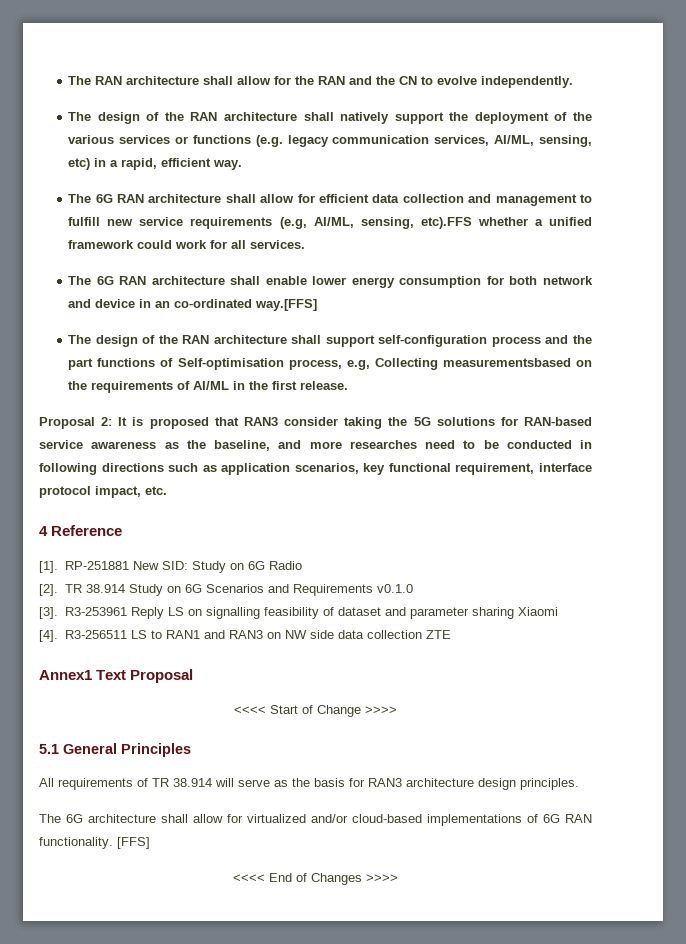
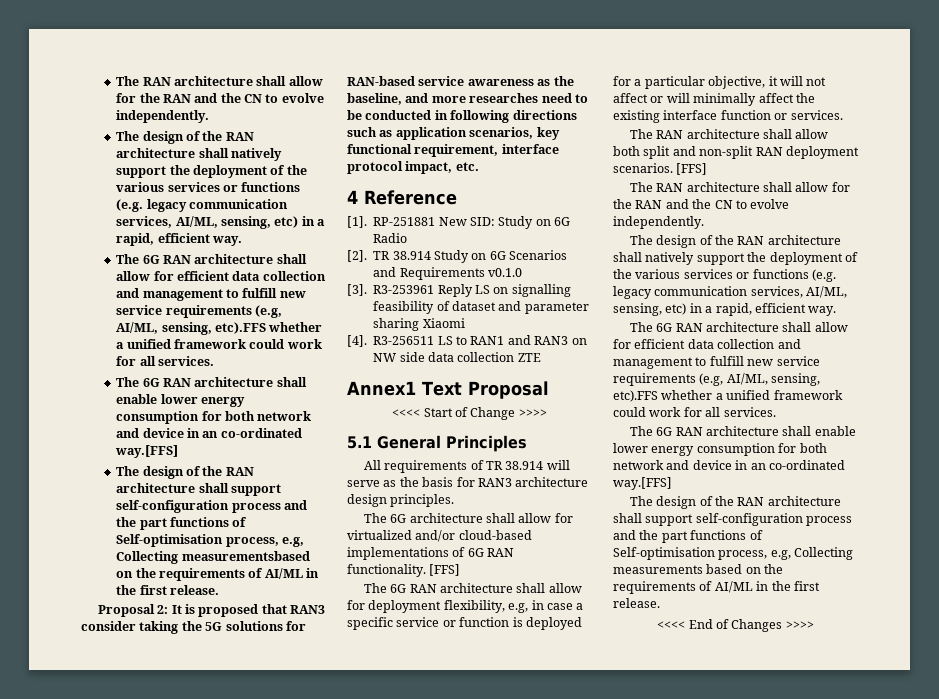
(150, 843) none -> [363,583,582,593] [347,600,584,613] [347,617,582,630] [613,76,827,89] [613,93,815,106] [613,110,843,123] [629,129,829,139] [613,146,859,159] [613,163,708,175] [629,182,850,192] [613,199,790,209] [613,216,704,229] [629,235,841,248] [613,252,858,265] [613,269,836,282] [613,286,848,299] [613,303,837,316] [629,322,848,332] [613,339,801,349] [613,356,820,369] [613,373,821,386] [613,390,843,402] [613,407,776,417] [629,426,856,436] [613,443,827,456] [613,460,845,470] [613,477,672,490] [629,496,841,509] [613,513,853,526] [613,530,763,543] [613,547,854,560] [613,564,784,574] [613,581,820,594] [613,598,660,608] // The 6G RAN architecture shall allow for deployment flexibility, e.g, in case a specific service or function is deployed for a particular objective, it will not affect or will minimally affect the existing interface function or services. // The RAN architecture shall allow both split and non-split RAN deployment scenarios. [FFS] // The RAN architecture shall allow for the RAN and the CN to evolve independently. // The design of the RAN architecture shall natively support the deployment of the various services or functions (e.g. legacy communication services, AI/ML, sensing, etc) in a rapid, efficient way. // The 6G RAN architecture shall allow for efficient data collection and management to fulfill new service requirements (e.g, AI/ML, sensing, etc).FFS whether a unified framework could work for all services. // The 6G RAN architecture shall enable lower energy consumption for both network and device in an co-ordinated way.[FFS] // The design of the RAN architecture shall support self-configuration process and the part functions of Self-optimisation process, e.g, Collecting measurements based on the requirements of AI/ML in the first release.

